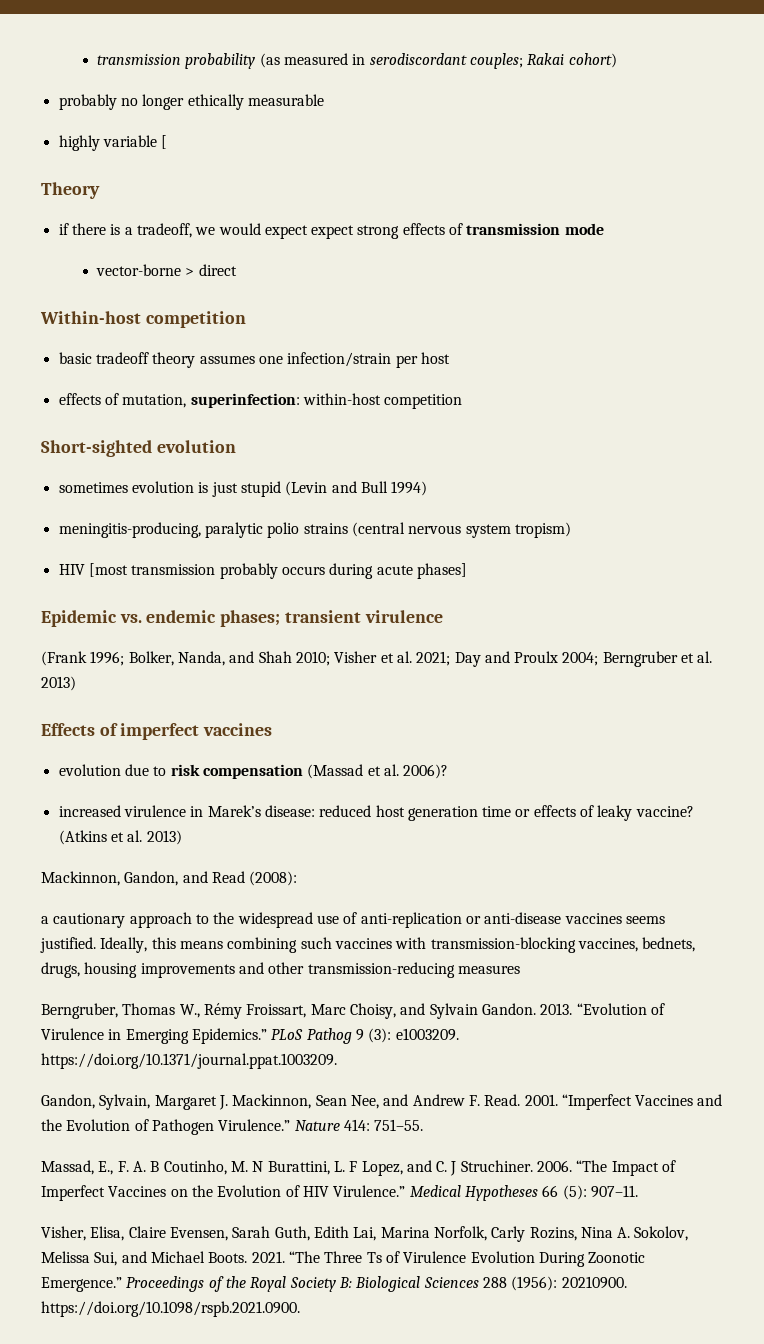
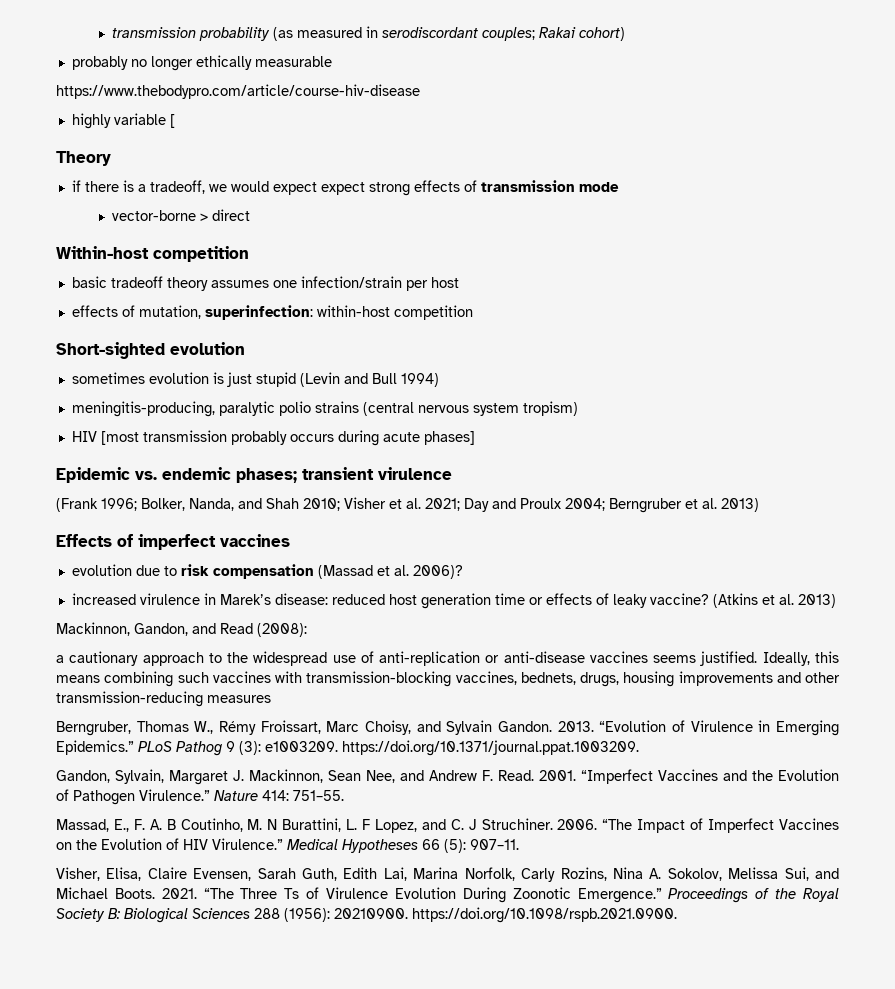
(324, 100) none -> [56,84,420,99] // https://www.thebodypro.com/article/course-hiv-disease

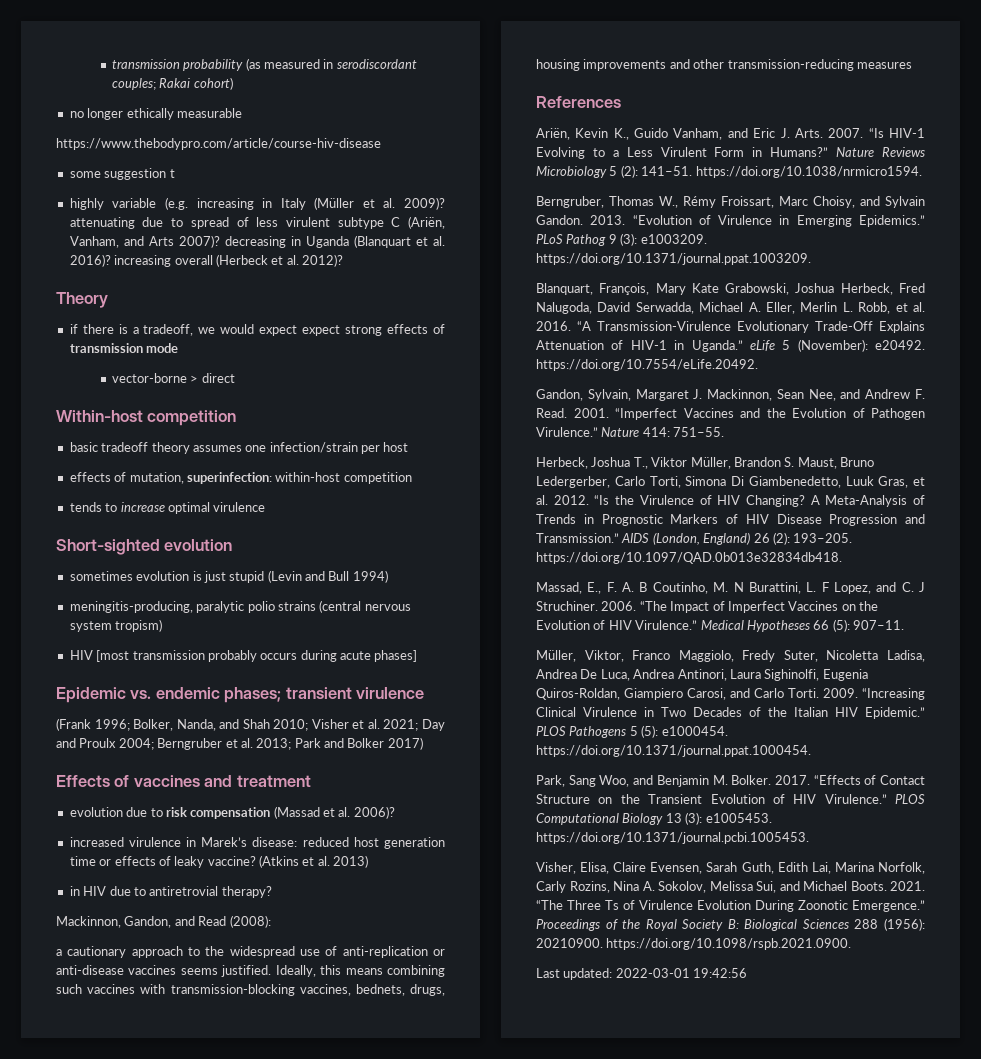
[71,56,128,70] probably -> (233, 83) none
(420, 91) none -> [69,168,175,180] // some suggestion t
[169,114,175,128] [ -> [164,197,445,210] [69,216,446,229] [69,235,445,248] [69,254,343,267] (e.g. increasing in Italy (Müller et al. 2009)? attenuating due to spread of less virulent subtype C (Ariën, Vanham, and Arts 2007)? decreasing in Uganda (Blanquart et al. 2016)? increasing overall (Herbeck et al. 2012)?
(473, 312) none -> [69,502,266,514] // tends to increase optimal virulence
[721,498,759,512] 2013) -> [256,737,423,750] 2013; Park and Bolker 2017)
[138,534,290,550] imperfect vaccines -> [133,775,311,787] vaccines and treatment
(836, 601) none -> [69,886,272,898] // in HIV due to antiretrovial therapy?
(271, 699) none -> [536,96,621,108] [536,128,925,140] [536,147,925,159] [536,165,922,178] // References // Ariën, Kevin K., Guido Vanham, and Eric J. Arts. 2007. “Is HIV-1 Evolving to a Less Virulent Form in Humans?” Nature Reviews Microbiology 5 (2): 141–51. https://doi.org/10.1038/nrmicro1594.
(639, 748) none -> [536,283,925,295] [536,302,925,314] [536,321,925,333] [536,339,925,352] [536,359,758,371] // Blanquart, François, Mary Kate Grabowski, Joshua Herbeck, Fred Nalugoda, David Serwadda, Michael A. Eller, Merlin L. Robb, et al. 2016. “A Transmission-Virulence Evolutionary Trade-Off Explains Attenuation of HIV-1 in Uganda.” eLife 5 (November): e20492. https://doi.org/10.7554/eLife.20492.
(344, 795) none -> [536,457,874,469] [536,476,925,488] [536,495,925,507] [536,514,925,526] [536,532,853,545] [536,552,842,564] // Herbeck, Joshua T., Viktor Müller, Brandon S. Maust, Bruno Ledergerber, Carlo Torti, Simona Di Giambenedetto, Luuk Gras, et al. 2012. “Is the Virulence of HIV Changing? A Meta-Analysis of Trends in Prognostic Markers of HIV Disease Progression and Transmission.” AIDS (London, England) 26 (2): 193–205. https://doi.org/10.1097/QAD.0b013e32834db418.
(519, 844) none -> [536,650,925,662] [536,669,868,681] [536,688,925,700] [536,707,925,719] [536,725,728,738] [536,745,811,757] [536,775,925,787] [536,794,925,804] [536,812,772,825] [536,832,809,844] // Müller, Viktor, Franco Maggiolo, Fredy Suter, Nicoletta Ladisa, Andrea De Luca, Andrea Antinori, Laura Sighinolfi, Eugenia Quiros-Roldan, Giampiero Carosi, and Carlo Torti. 2009. “Increasing Clinical Virulence in Two Decades of the Italian HIV Epidemic.” PLOS Pathogens 5 (5): e1000454. https://doi.org/10.1371/journal.ppat.1000454. // Park, Sang Woo, and Benjamin M. Bolker. 2017. “Effects of Contact Structure on the Transient Evolution of HIV Virulence.” PLOS Computational Biology 13 (3): e1005453. https://doi.org/10.1371/journal.pcbi.1005453.
(677, 915) none -> [536,968,748,980] // Last updated: 2022-03-01 19:42:56

